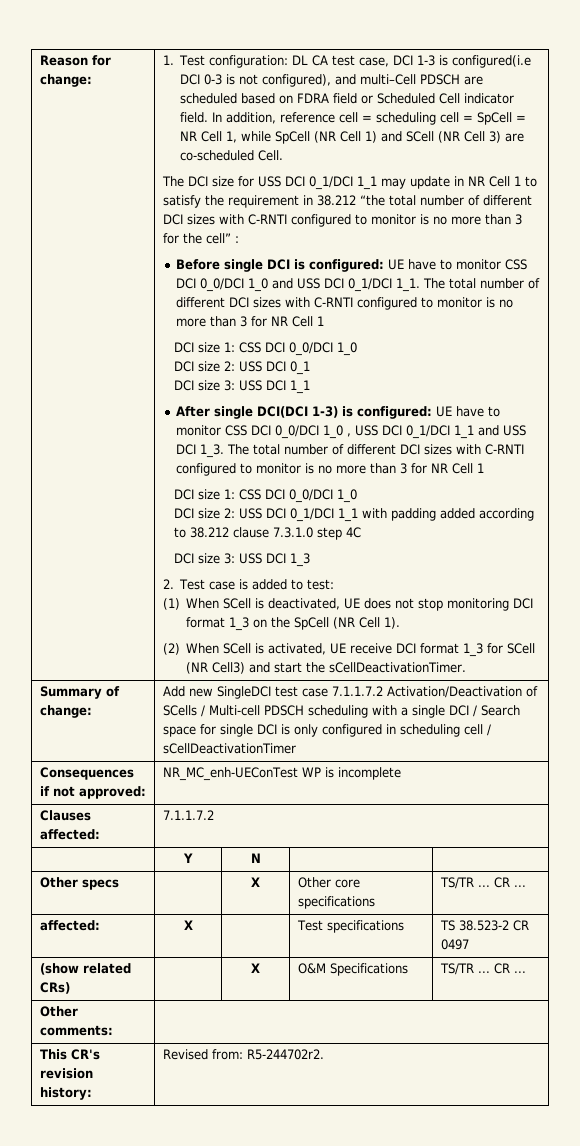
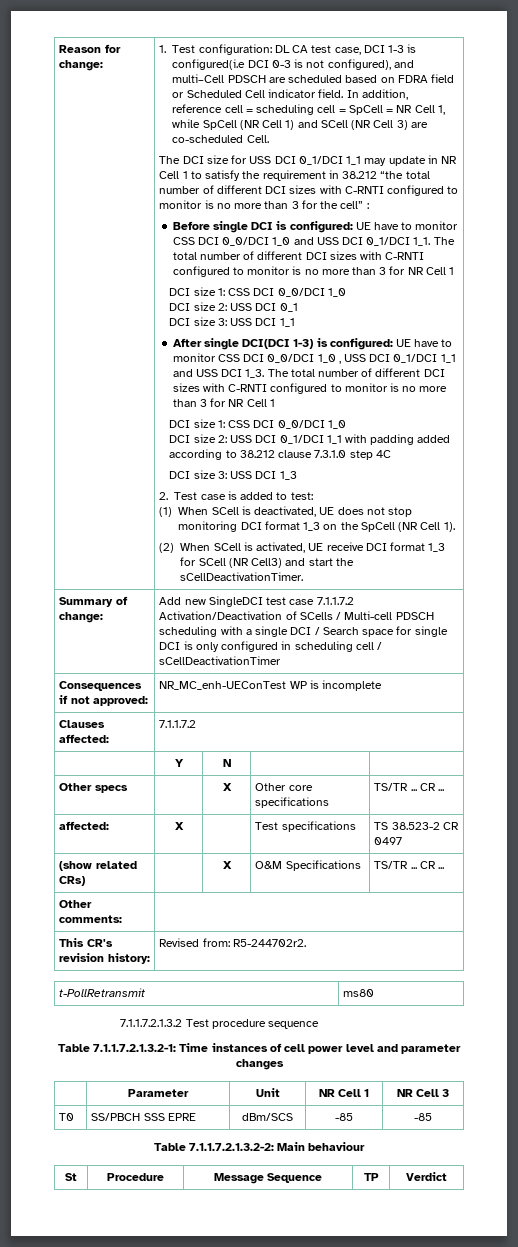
(324, 1054) none -> [59,988,146,997] [343,989,375,997] [120,1019,320,1029] [57,1043,462,1054] [235,1059,284,1070] [128,1089,189,1097] [255,1088,280,1097] [318,1089,370,1097] [396,1089,450,1097] [59,1113,75,1121] [91,1113,196,1121] [241,1113,293,1121] [335,1113,353,1121] [414,1113,432,1121] [153,1142,366,1151] [65,1173,77,1181] [107,1173,164,1181] [213,1173,323,1184] [363,1173,379,1181] [406,1172,447,1181] // t-PollRetransmit | ms80 // 7.1.1.7.2.1.3.2 Test procedure sequence // Table 7.1.1.7.2.1.3.2-1: Time instances of cell power level and parameter changes // | Parameter | Unit | NR Cell 1 | NR Cell 3 // T0 | SS/PBCH SSS EPRE | dBm/SCS | -85 | -85 // Table 7.1.1.7.2.1.3.2-2: Main behaviour // St | Procedure | Message Sequence | TP | Verdict

